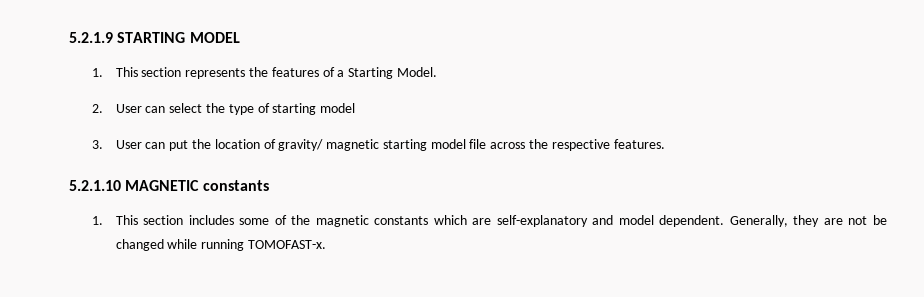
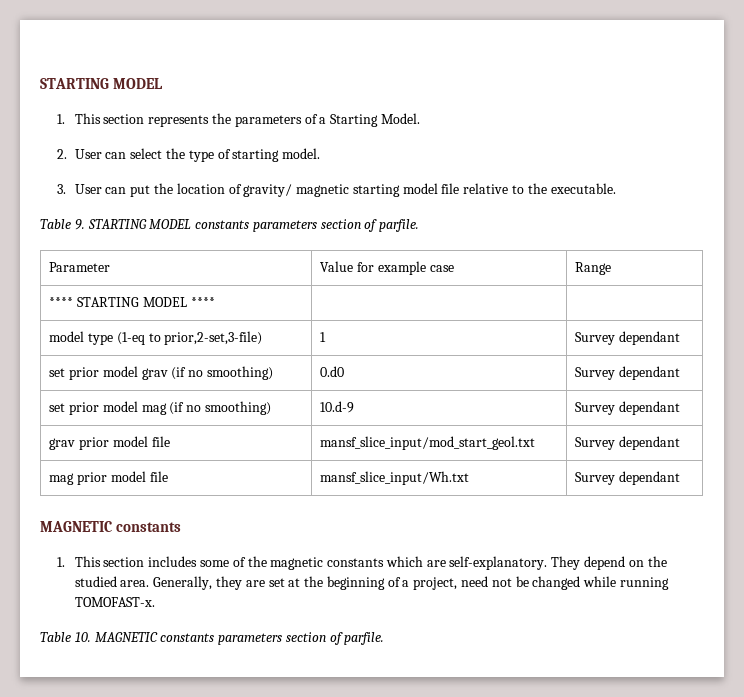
[69,32,113,43] 5.2.1.9 -> (40, 83) none
[271,67,319,77] features -> [234,115,302,127] parameters
[320,103,356,113] model -> [282,148,321,159] model.
[490,139,665,151] [69,180,121,191] across the respective features. // 5.2.1.10 -> [463,183,616,194] [40,219,420,232] [49,262,111,272] [320,261,454,275] [575,262,612,275] [49,297,215,307] [49,331,263,345] [320,332,327,342] [575,331,680,345] [49,366,273,380] [320,366,345,377] [575,366,680,380] [49,401,271,415] [320,401,355,413] [575,401,680,415] [49,436,170,450] [320,436,536,450] [575,436,680,450] [49,471,168,485] [320,471,470,485] [575,471,680,485] relative to the executable. // Table 9. STARTING MODEL constants parameters section of parfile. // Parameter | Value for example case | Range // **** STARTING MODEL **** | | // model type (1-eq to prior,2-set,3-file) | 1 | Survey dependant // set prior model grav (if no smoothing) | 0.d0 | Survey dependant // set prior model mag (if no smoothing) | 10.d-9 | Survey dependant // grav prior model file | mansf_slice_input/mod_start_geol.txt | Survey dependant // mag prior model file | mansf_slice_input/Wh.txt | Survey dependant //
[496,215,843,227] self-explanatory and model dependent. Generally, they are -> [449,556,667,570] [74,576,489,590] self-explanatory. They depend on the studied area. Generally, they are set at the beginning of a project, need
(326, 244) none -> [40,632,385,645] // Table 10. MAGNETIC constants parameters section of parfile.

